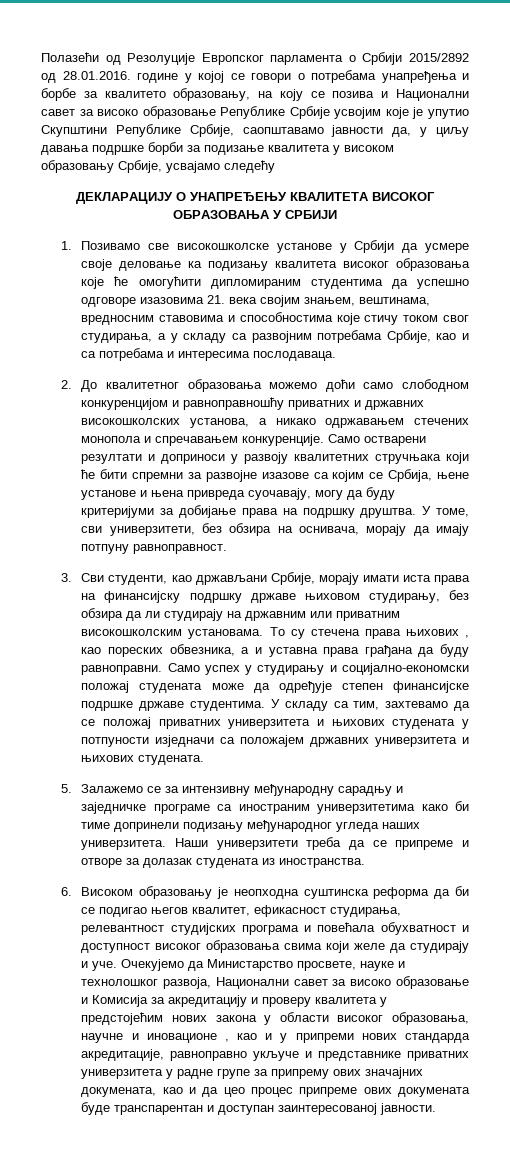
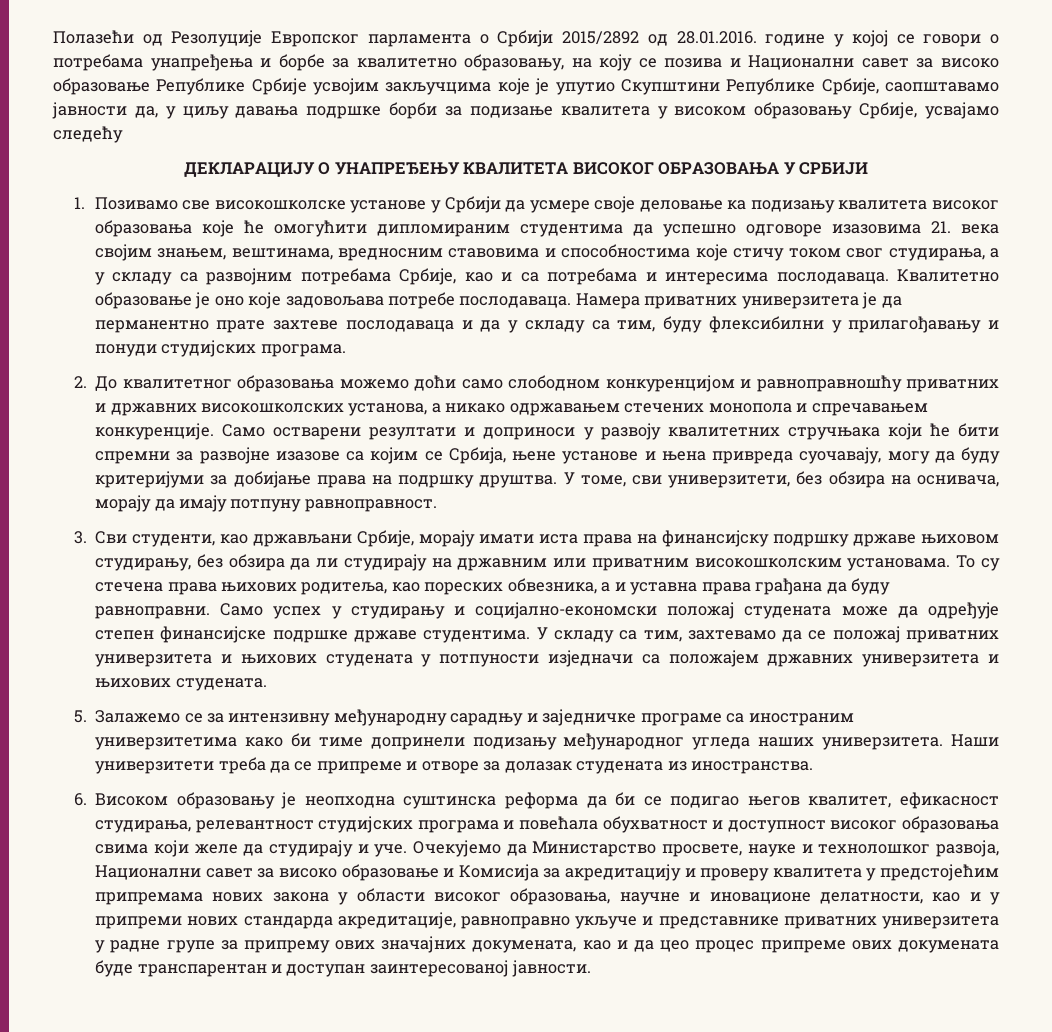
[104,91,166,98] квалитето -> [356,58,457,68] квалитетно
(382, 113) none -> [385,82,492,95] закључцима
(337, 356) none -> [896,269,999,282] [94,292,902,309] [94,316,999,333] [94,340,346,357] Квалитетно образовање је оно које задовољава потребе послодаваца. Намера приватних универзитета је да перманентно прате захтеве послодаваца и да у складу са тим, буду флексибилни у прилагођавању и понуди студијских програма.
[464,635,469,638] , -> [301,582,388,595] родитеља,
(164, 1018) none -> [95,892,204,905] припремама
[224,1039,229,1042] , -> [819,892,923,904] делатности,

